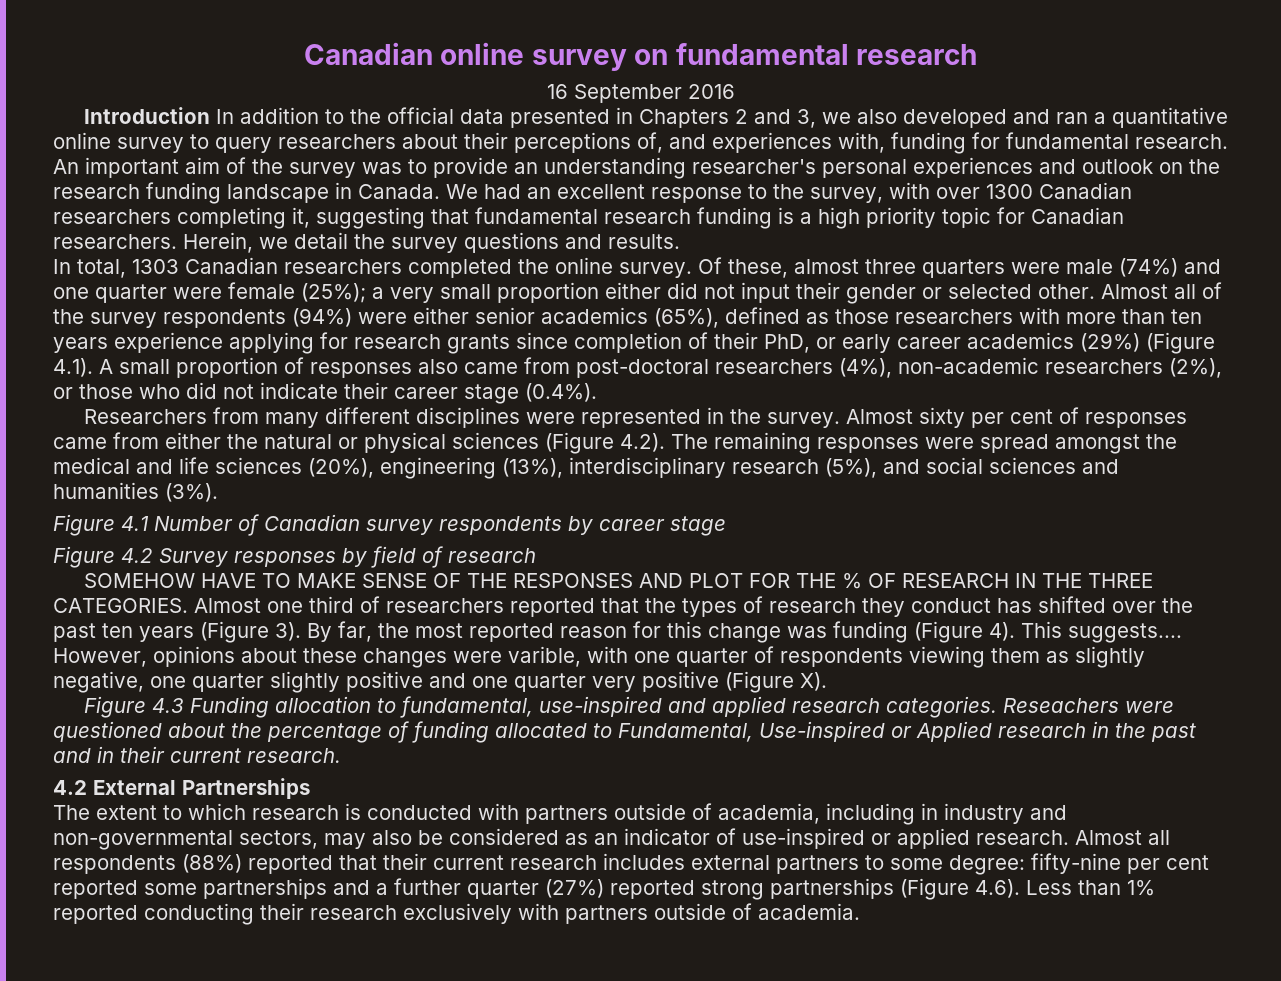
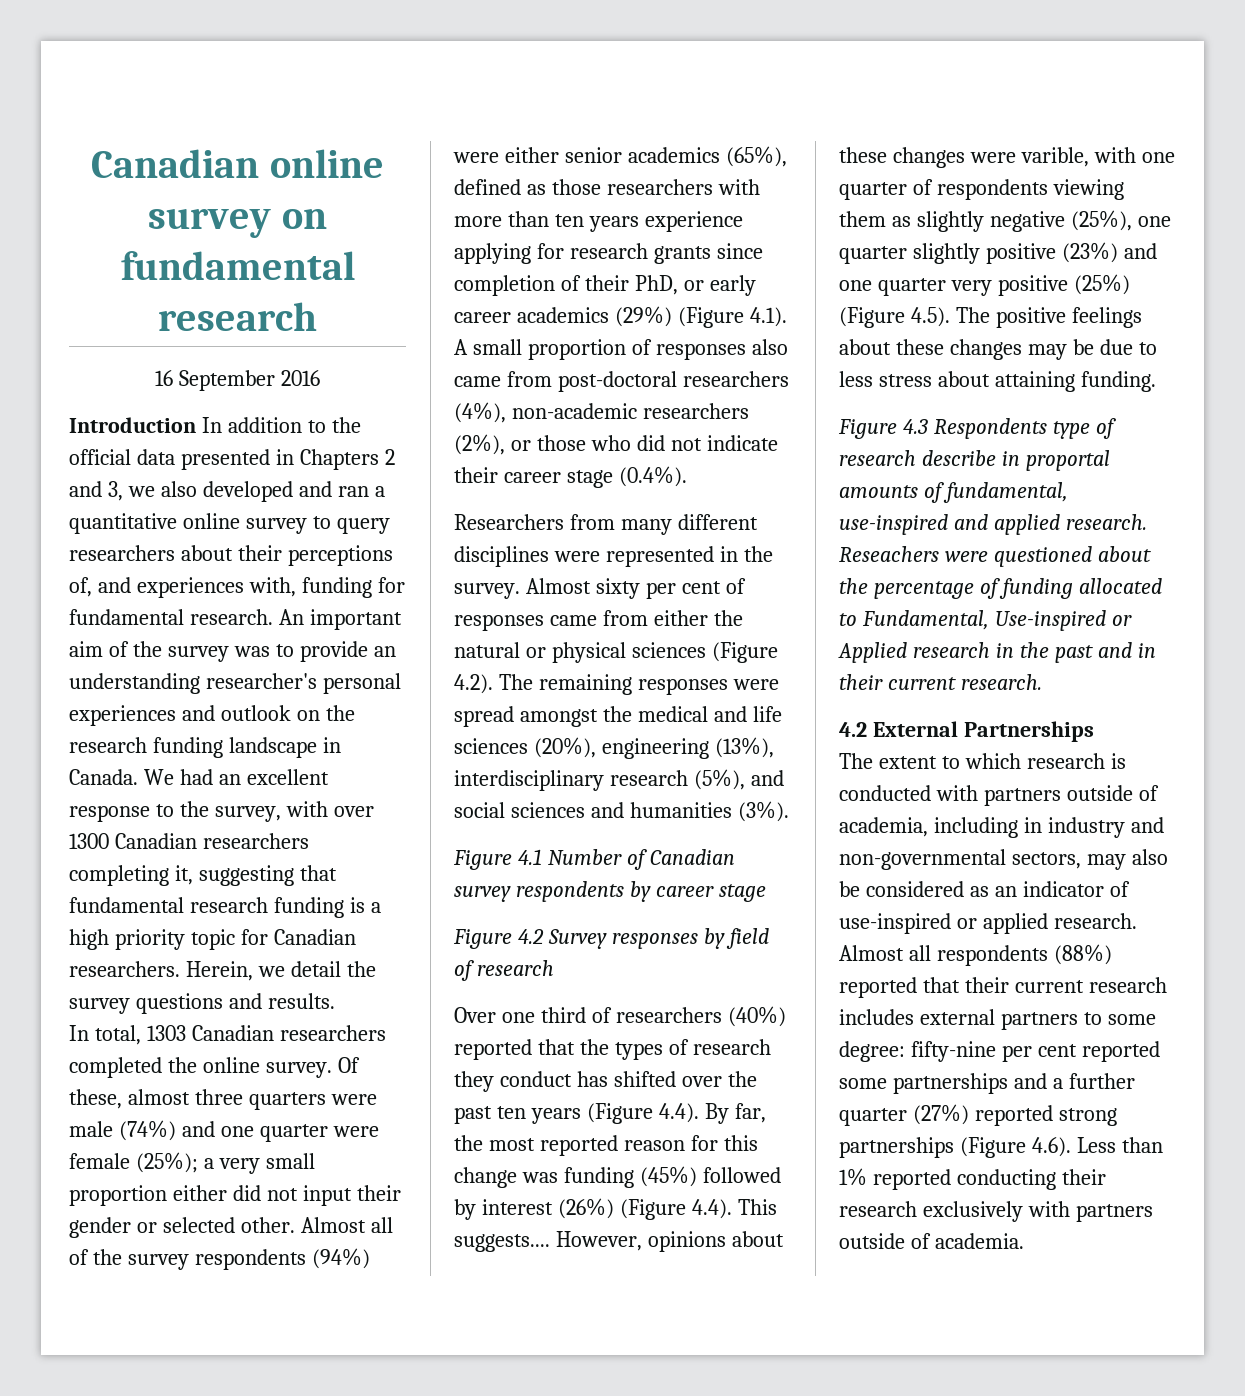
[83,573,1153,589] [53,598,261,613] SOMEHOW HAVE TO MAKE SENSE OF THE RESPONSES AND PLOT FOR THE % OF RESEARCH IN THE THREE CATEGORIES. Almost -> [454,1007,496,1023] Over
(504, 605) none -> [727,1006,786,1027] (40%)
[275,622,301,641] 3). -> [658,1103,699,1123] 4.4).
[914,621,1015,643] (Figure 4). -> [639,1166,781,1187] [454,1198,732,1220] (45%) followed by interest (26%) (Figure 4.4).
[53,671,144,693] negative, -> [989,210,1132,232] negative (25%),
(423, 681) none -> [1061,242,1118,263] (23%)
[725,671,827,693] [83,696,396,718] (Figure X). // Figure 4.3 Funding allocation to -> [1073,274,1130,295] [839,307,1142,328] [839,339,1157,360] [839,371,1156,392] [838,418,1116,439] [839,450,1110,471] [839,482,944,503] (25%) (Figure 4.5). The positive feelings about these changes may be due to less stress about attaining funding. // Figure 4.3 Respondents type of research describe in proportal amounts of
[791,696,997,718] research categories. -> [1065,514,1147,530] research.

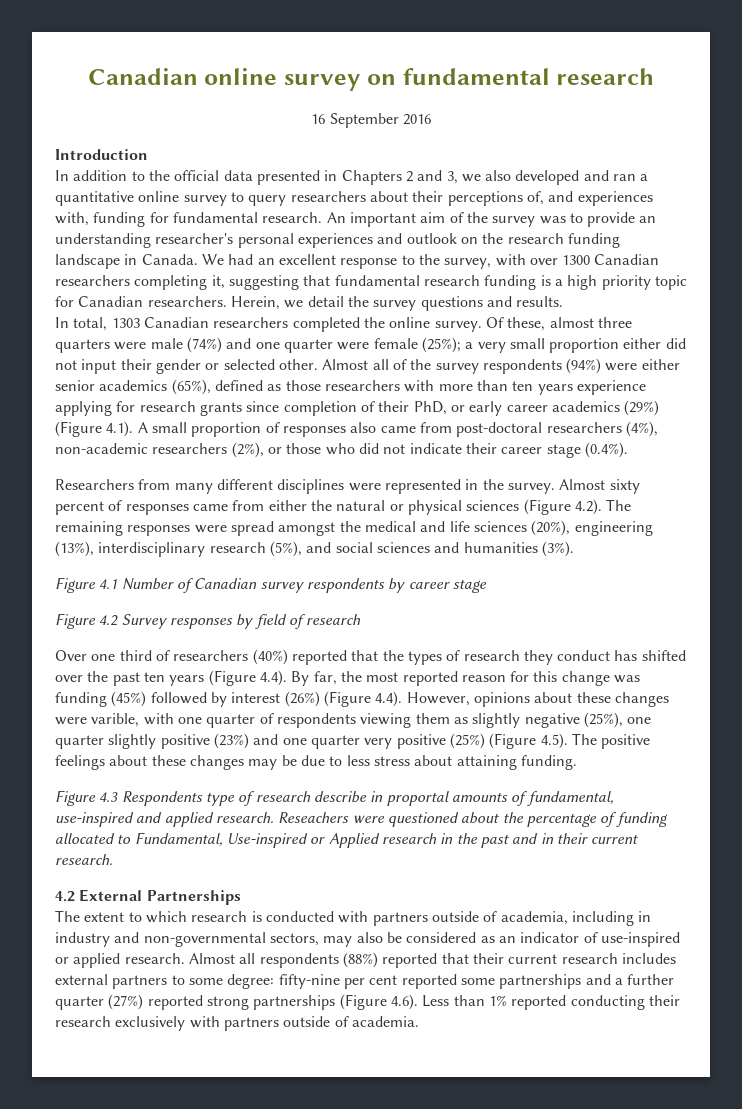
(196, 425) none -> (148, 154) //
[645,581,721,599] per cent -> [55,501,104,515] percent
[737,1199,777,1215] [454,1234,550,1252] This suggests.... -> (403, 699) none

